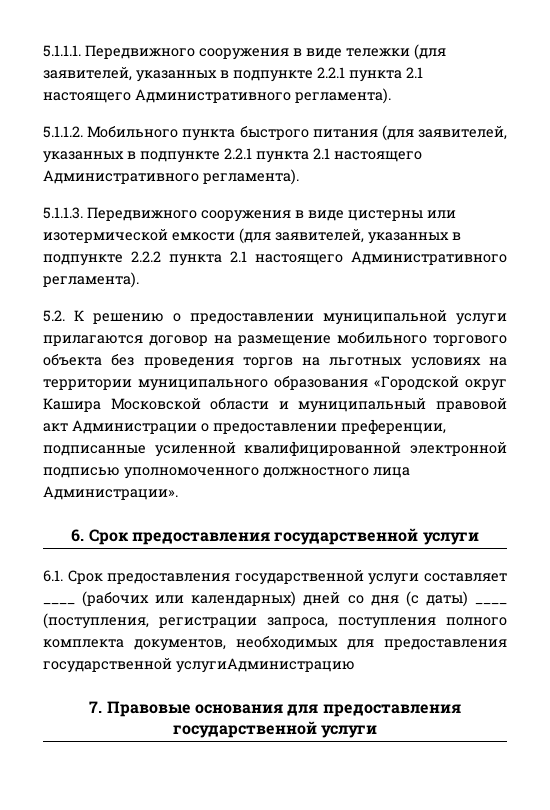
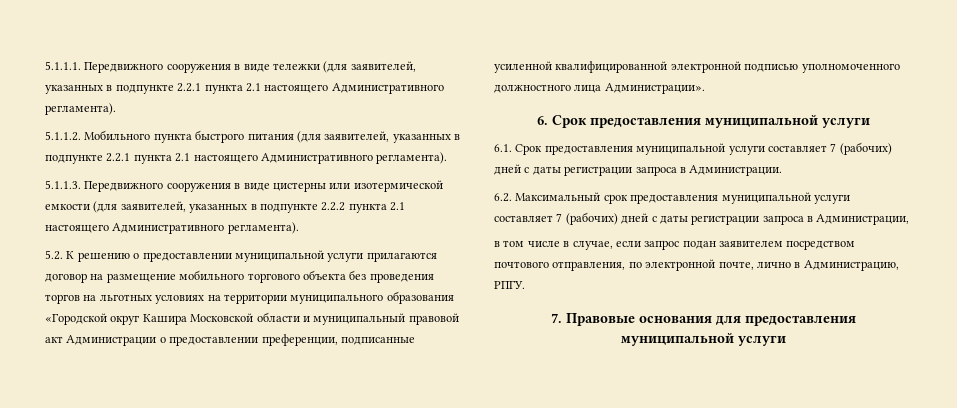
[274,528,419,545] государственной -> [704,114,818,128] муниципальной
[234,570,507,585] [43,591,507,607] [43,613,507,629] [43,636,507,651] [43,658,355,673] государственной услуги составляет ____ (рабочих или календарных) дней со дня (с даты) ____ (поступления, регистрации запроса, поступления полного комплекта документов, необходимых для предоставления государственной услугиАдминистрацию -> [636,142,892,155] [494,164,783,176] [494,192,850,204] [494,212,910,225] [494,240,856,250] [494,259,899,271] [494,281,525,289] муниципальной услуги составляет 7 (рабочих) дней с даты регистрации запроса в Администрации. // 6.2. Максимальный срок предоставления муниципальной услуги составляет 7 (рабочих) дней с даты регистрации запроса в Администрации, // в том числе в случае, если запрос подан заявителем посредством почтового отправления, по электронной почте, лично в Администрацию, РПГУ.
[172,721,317,738] государственной -> [620,332,734,346] муниципальной

